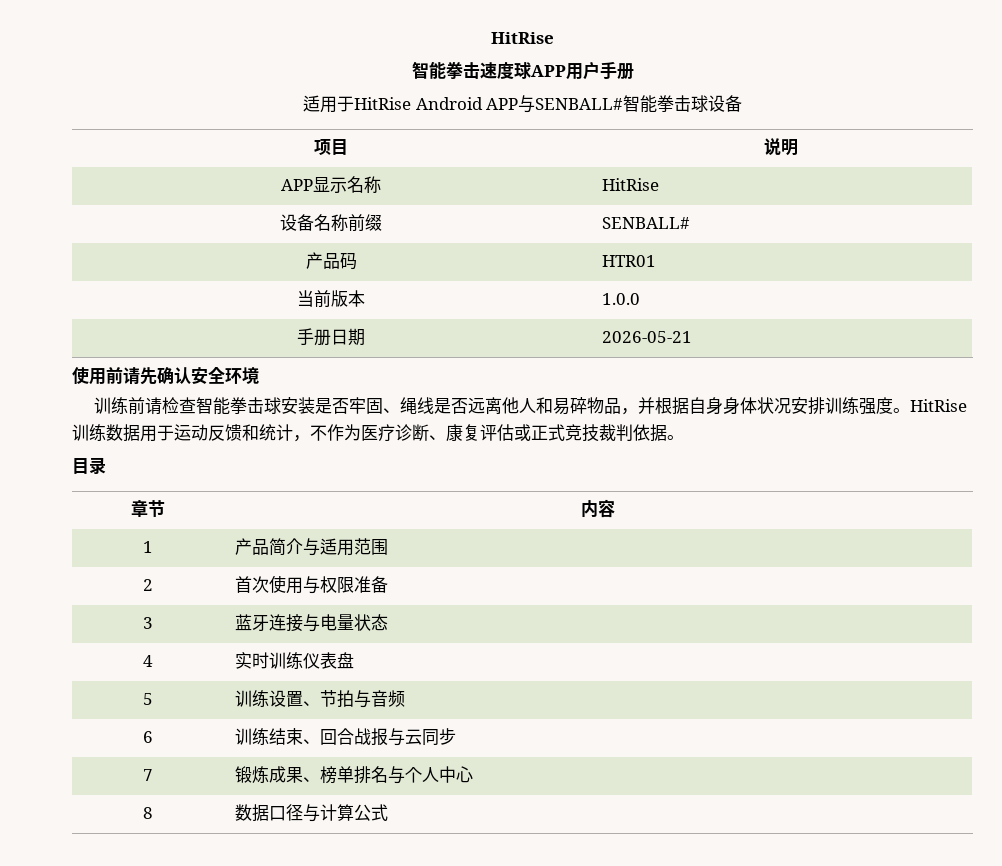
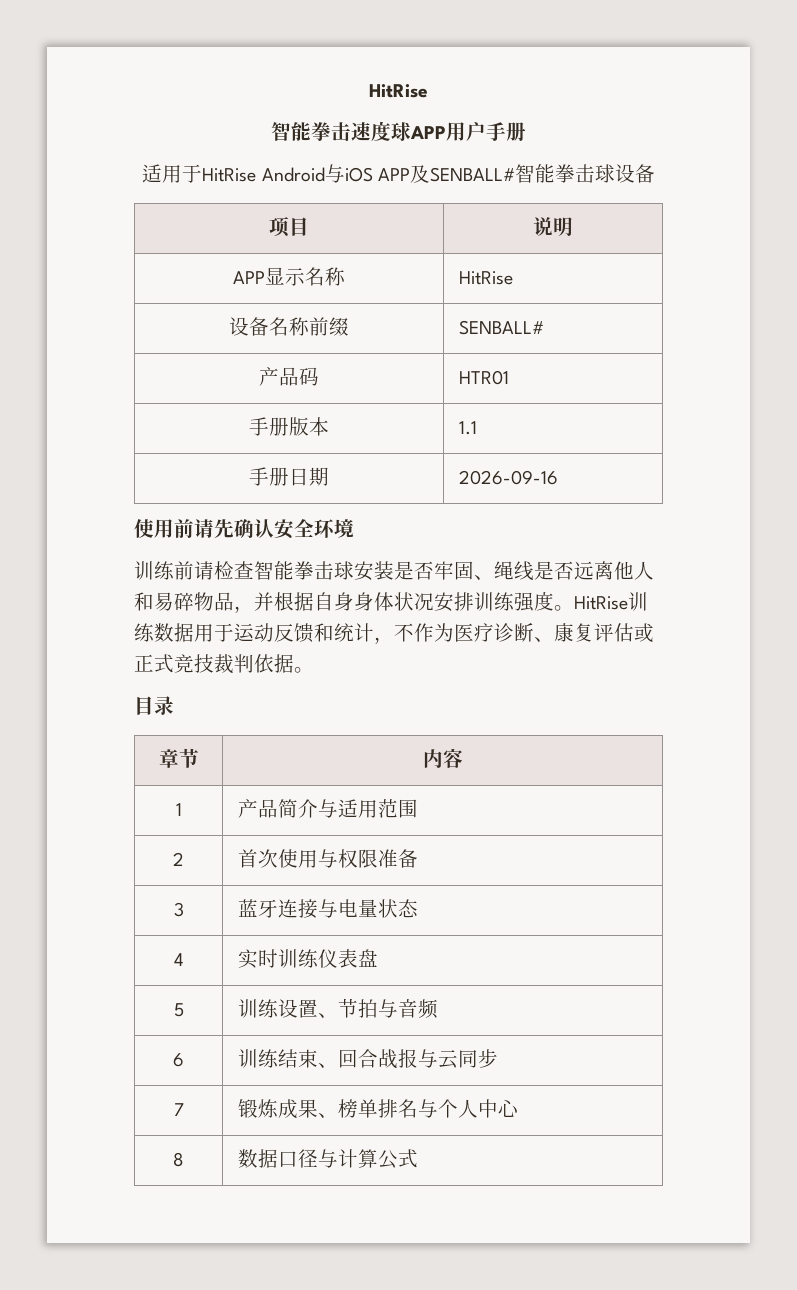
[486,95,536,113] APP与 -> [324,164,430,183] 与iOS APP及
[297,290,331,308] 当前 -> [249,417,289,436] 手册
[602,293,641,305] 1.0.0 -> [458,421,477,435] 1.1
[602,331,693,343] 2026-05-21 -> [458,470,558,485] 2026-09-16

